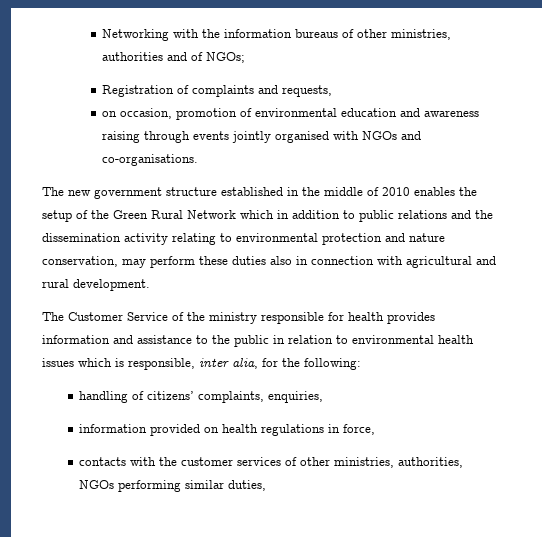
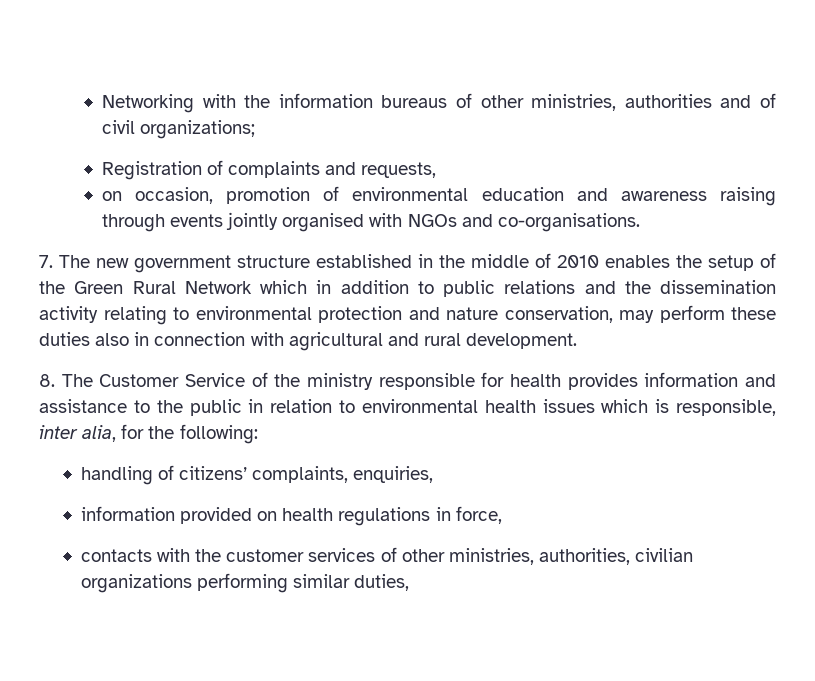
[206,52,246,63] NGOs; -> [101,120,256,139] civil organizations;
(199, 160) none -> [39,255,53,268] 7.
(150, 285) none -> [39,374,55,387] 8.
[79,480,115,489] NGOs -> [635,548,694,562] [80,574,192,593] civilian organizations

